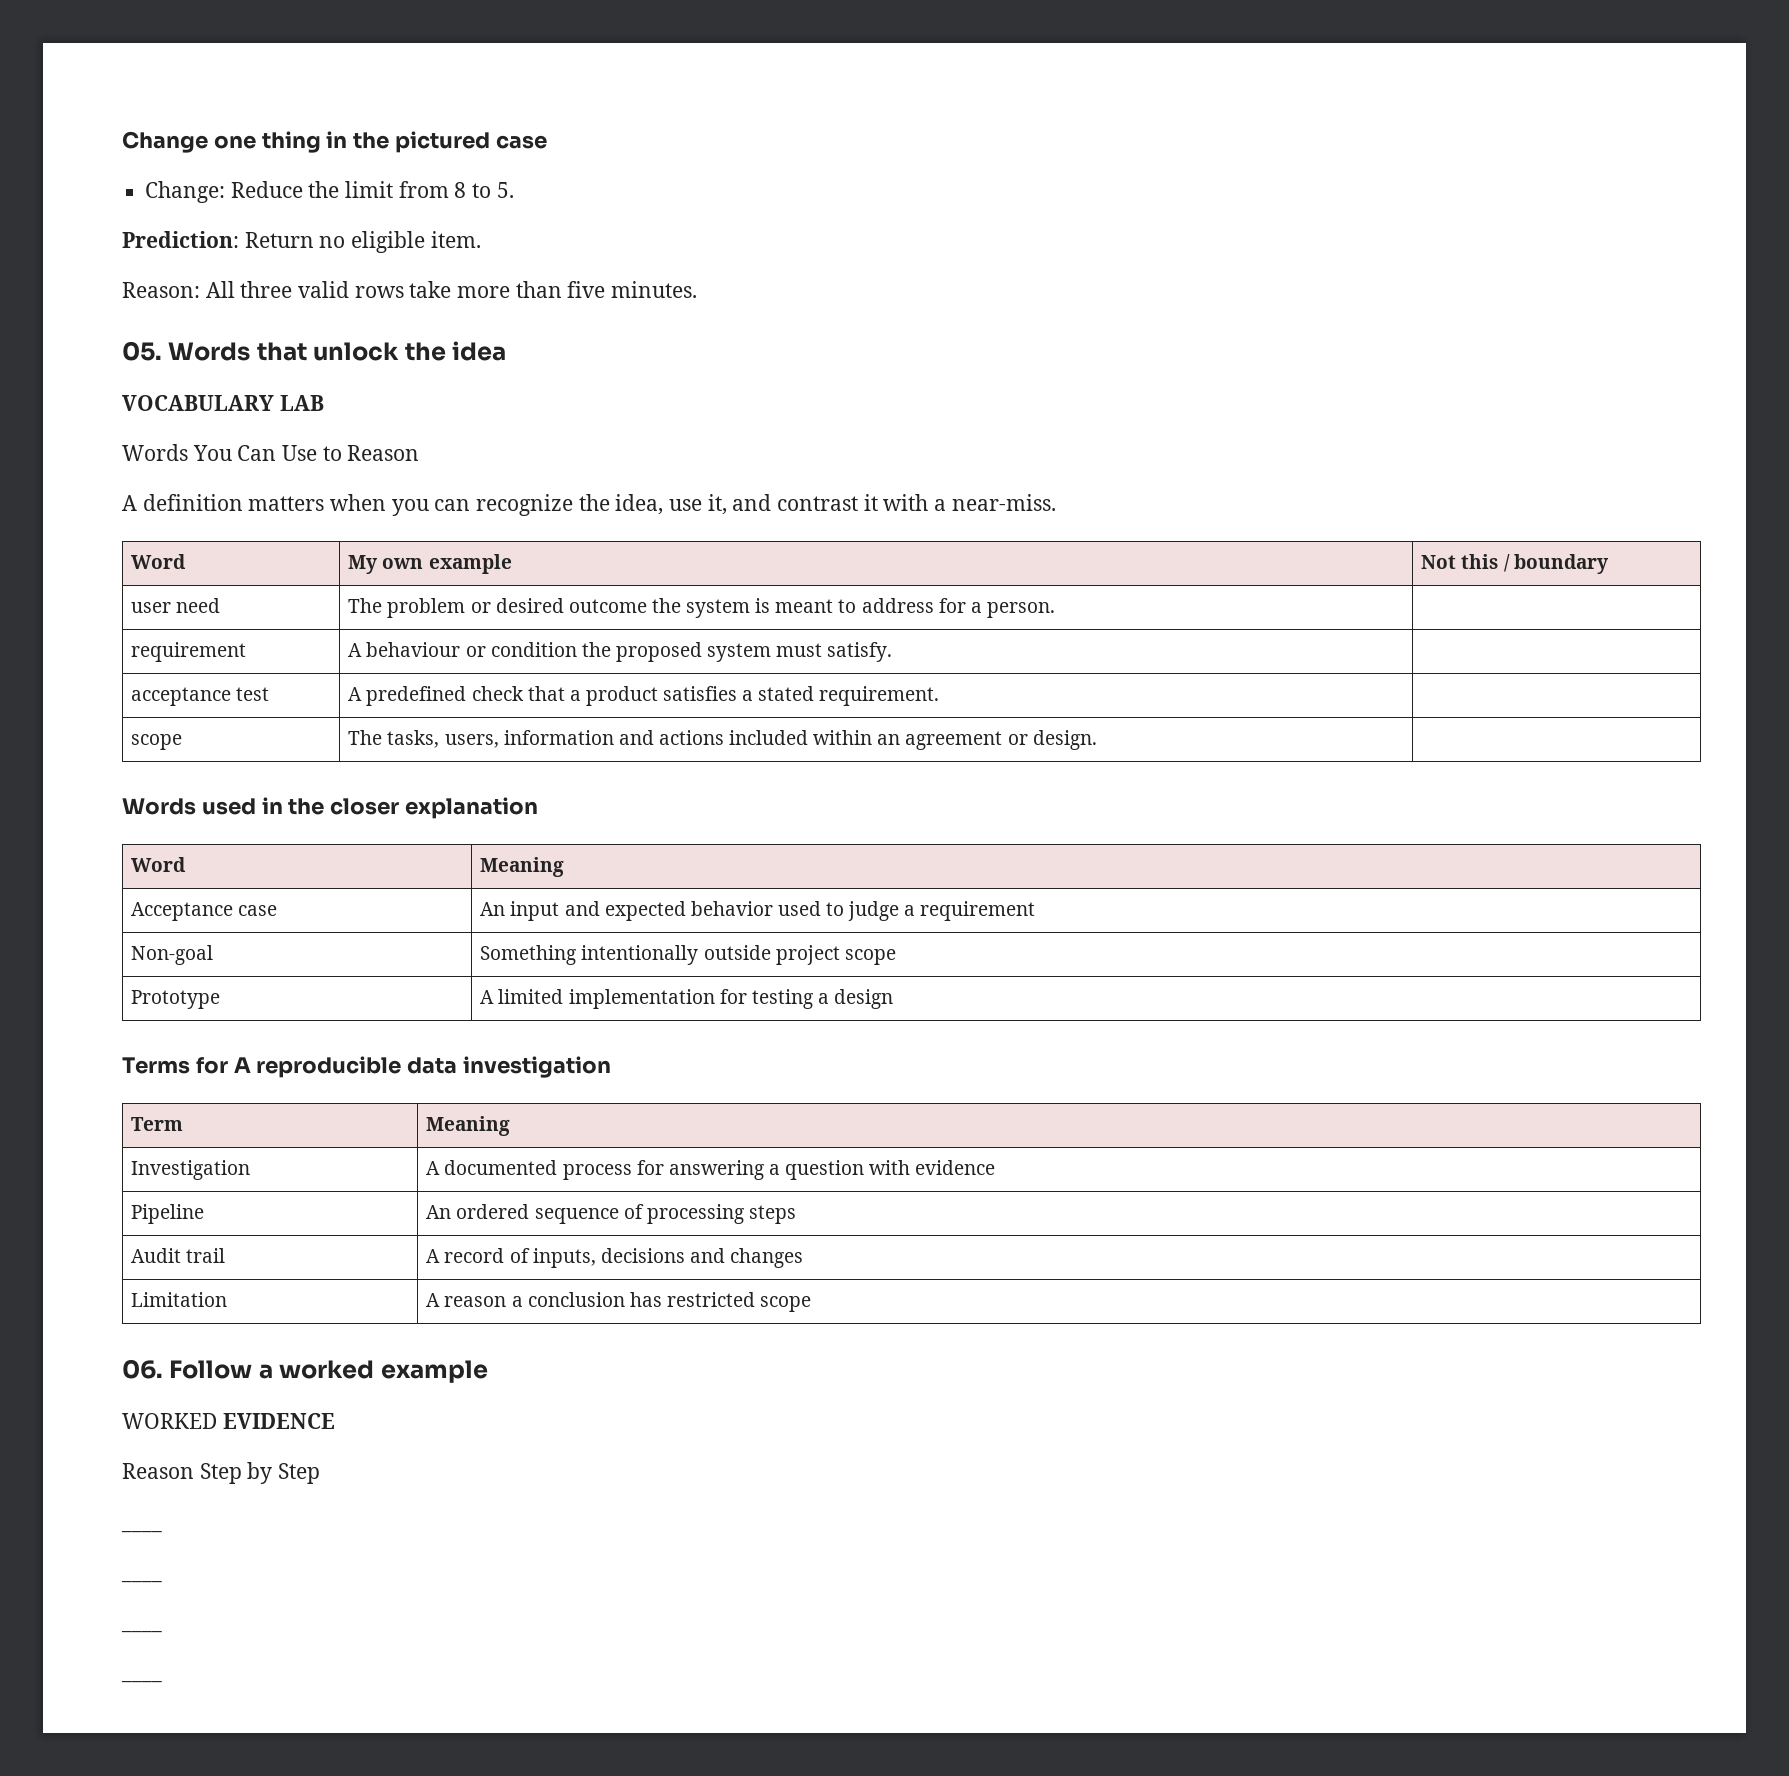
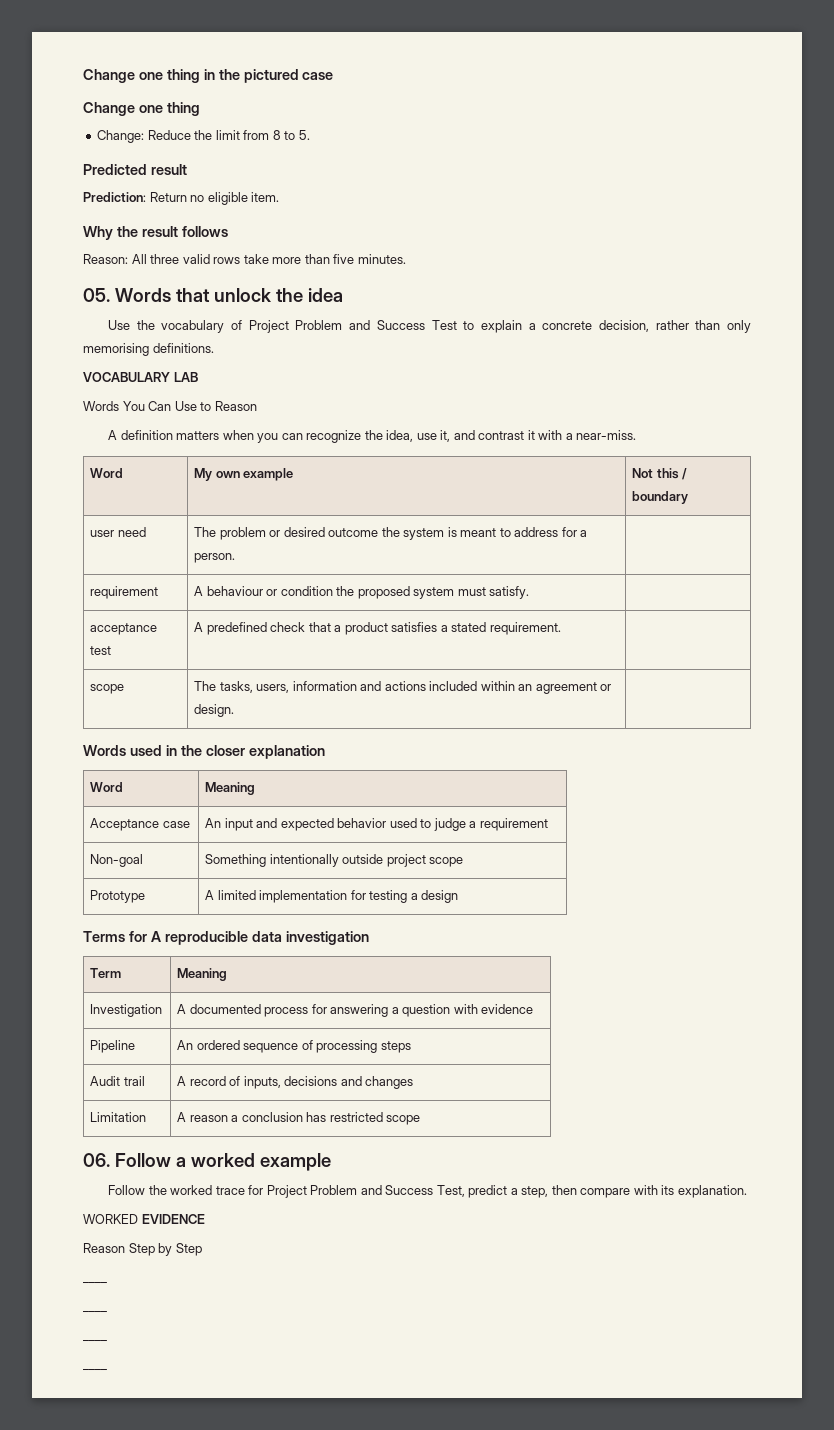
(547, 142) none -> [83,102,200,116] // Change one thing
(514, 190) none -> [83,164,187,175] // Predicted result
(481, 239) none -> [83,226,228,240] // Why the result follows
(507, 351) none -> [108,320,752,333] [83,343,214,356] // Use the vocabulary of Project Problem and Success Test to explain a concrete decision, rather than only memorising definitions.
(488, 1371) none -> [108,1185,747,1198] // Follow the worked trace for Project Problem and Success Test, predict a step, then compare with its explanation.

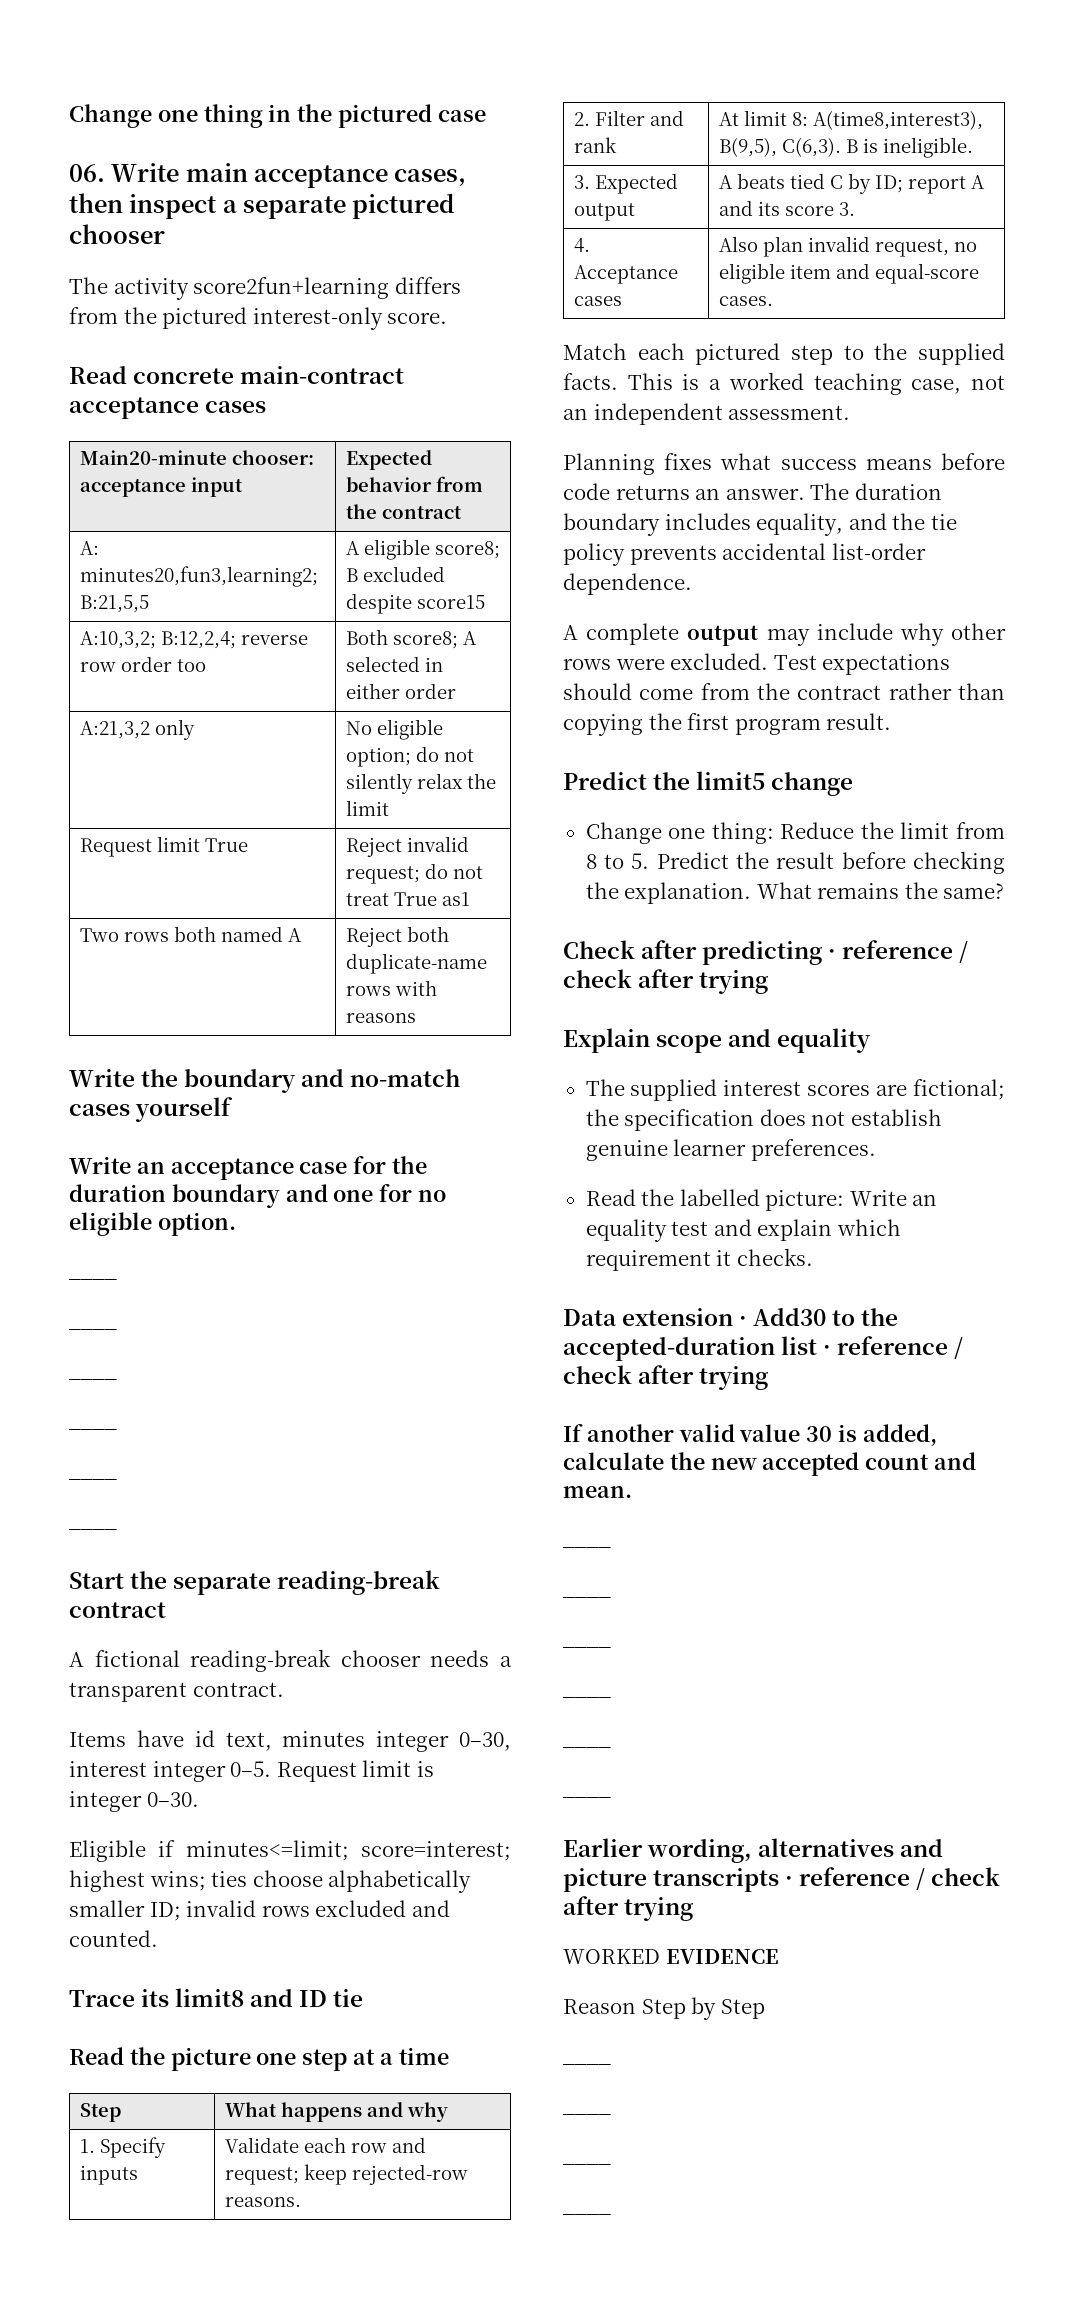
[83,102,200,116] [97,130,145,143] // Change one thing // Change: -> [69,163,467,188] [69,193,455,219] [69,224,165,244] [69,277,461,300] [69,307,448,330] [69,366,405,384] [69,397,267,419] [79,450,314,465] [79,477,243,497] [345,450,432,470] [345,476,483,492] [345,504,462,519] [79,541,99,555] [79,566,318,587] [79,595,149,613] [345,539,500,560] [345,566,445,582] [345,593,485,614] [79,631,308,649] [79,656,206,672] [345,629,477,649] [345,656,443,672] [345,683,456,699] [79,719,195,740] [345,719,443,740] [345,746,474,767] [345,773,496,794] [345,800,389,816] [79,836,248,857] [345,836,469,857] [345,863,483,884] [345,892,470,906] [79,926,302,942] [345,926,449,947] [345,953,487,974] [345,980,437,996] [345,1013,416,1023] [69,1069,461,1093] [69,1097,234,1122] [69,1156,428,1180] [69,1184,447,1208] [69,1212,236,1236] [68,1279,117,1280] [68,1329,117,1330] [68,1379,117,1380] [68,1429,117,1430] [68,1479,117,1480] [68,1529,117,1530] [69,1570,441,1595] [69,1602,166,1618] [69,1649,512,1672] [69,1682,284,1702] [69,1730,511,1752] [69,1760,434,1782] [69,1791,199,1812] [69,1840,511,1862] [69,1870,472,1893] [69,1900,450,1921] [69,1930,158,1947] [69,1988,364,2007] [69,2047,449,2071] [79,2103,121,2122] [224,2102,448,2122] [79,2137,166,2158] [79,2165,138,2185] [224,2137,426,2153] [224,2164,468,2185] [224,2197,301,2207] [573,110,684,126] [573,137,617,153] [718,110,983,130] [718,137,973,158] [573,173,678,194] [573,203,635,221] [718,173,985,194] [718,200,855,216] [573,238,590,252] [573,265,678,284] [573,296,622,306] [718,236,977,257] [718,263,979,284] [718,296,773,306] [563,343,1005,365] [563,372,1005,395] [563,403,851,425] [563,453,1005,475] [563,483,942,500] [563,513,957,536] [563,543,926,566] [563,573,692,595] [563,623,1006,646] [563,653,951,675] [563,683,1005,700] [563,713,892,736] [563,771,854,796] [585,822,774,844] // 06. Write main acceptance cases, then inspect a separate pictured chooser // The activity score2fun+learning differs from the pictured interest-only score. // Read concrete main-contract acceptance cases // Main20-minute chooser: acceptance input | Expected behavior from the contract // A: minutes20,fun3,learning2; B:21,5,5 | A eligible score8; B excluded despite score15 // A:10,3,2; B:12,2,4; reverse row order too | Both score8; A selected in either order // A:21,3,2 only | No eligible option; do not silently relax the limit // Request limit True | Reject invalid request; do not treat True as1 // Two rows both named A | Reject both duplicate-name rows with reasons // Write the boundary and no-match cases yourself // Write an acceptance case for the duration boundary and one for no eligible option. // ____ // ____ // ____ // ____ // ____ // ____ // Start the separate reading-break contract // A fictional reading-break chooser needs a transparent contract. // Items have id text, minutes integer 0–30, interest integer 0–5. Request limit is integer 0–30. // Eligible if minutes<=limit; score=interest; highest wins; ties choose alphabetically smaller ID; invalid rows excluded and counted. // Trace its limit8 and ID tie // Read the picture one step at a time // Step | What happens and why // 1. Specify inputs | Validate each row and request; keep rejected-row reasons. // 2. Filter and rank | At limit 8: A(time8,interest3), B(9,5), C(6,3). B is ineligible. // 3. Expected output | A beats tied C by ID; report A and its score 3. // 4. Acceptance cases | Also plan invalid request, no eligible item and equal-score cases. // Match each pictured step to the supplied facts. This is a worked teaching case, not an independent assessment. // Planning fixes what success means before code returns an answer. The duration boundary includes equality, and the tie policy prevents accidental list-order dependence. // A complete output may include why other rows were excluded. Test expectations should come from the contract rather than copying the first program result. // Predict the limit5 change // Change one thing:
[83,164,187,175] [83,192,280,205] [83,226,228,240] [83,254,406,264] [83,288,343,302] [108,320,752,333] [83,343,214,356] [83,372,198,382] [83,401,257,411] [108,430,637,443] [90,468,124,478] [194,468,294,481] [632,468,688,480] [632,491,689,504] [90,527,146,537] [194,527,588,540] [194,553,236,563] [90,586,159,599] [194,586,530,599] [90,623,158,635] [90,646,112,655] [194,622,561,635] [90,684,125,694] [194,681,612,694] [194,704,235,717] [83,745,325,759] [90,782,124,792] [205,782,256,795] [90,818,190,831] [205,818,548,831] [90,854,144,867] [205,854,464,867] [90,890,146,903] [205,890,459,903] [83,931,369,945] [90,968,122,978] [177,968,228,981] [90,1004,163,1017] [177,1004,534,1017] [90,1040,136,1053] [177,1040,411,1053] [90,1076,145,1086] [177,1076,414,1089] [90,1112,147,1122] [177,1112,421,1125] [83,1153,331,1171] [108,1185,747,1198] // Predicted result // Prediction: Return no eligible item. // Why the result follows // Reason: All three valid rows take more than five minutes. // 05. Words that unlock the idea // Use the vocabulary of Project Problem and Success Test to explain a concrete decision, rather than only memorising definitions. // VOCABULARY LAB // Words You Can Use to Reason // A definition matters when you can recognize the idea, use it, and contrast it with a near-miss. // Word | My own example | Not this / boundary // user need | The problem or desired outcome the system is meant to address for a person. | // requirement | A behaviour or condition the proposed system must satisfy. | // acceptance test | A predefined check that a product satisfies a stated requirement. | // scope | The tasks, users, information and actions included within an agreement or design. | // Words used in the closer explanation // Word | Meaning // Acceptance case | An input and expected behavior used to judge a requirement // Non-goal | Something intentionally outside project scope // Prototype | A limited implementation for testing a design // Terms for A reproducible data investigation // Term | Meaning // Investigation | A documented process for answering a question with evidence // Pipeline | An ordered sequence of processing steps // Audit trail | A record of inputs, decisions and changes // Limitation | A reason a conclusion has restricted scope // 06. Follow a worked example // Follow the worked trace for Project Problem and Success Test, predict a step, then compare with its explanation. -> [656,851,1005,874] [585,882,1005,904] [563,940,969,965] [563,969,769,994] [563,1028,872,1053] [585,1079,1005,1101] [585,1109,942,1131] [585,1139,876,1161] [585,1189,938,1211] [585,1219,901,1242] [585,1248,813,1271] [563,1308,899,1326] [563,1336,964,1361] [563,1365,769,1390] [563,1424,937,1446] [563,1452,977,1476] [563,1486,632,1498] [562,1547,611,1548] [562,1597,611,1598] [562,1647,611,1648] [562,1697,611,1698] [562,1747,611,1748] [562,1797,611,1798] [563,1838,944,1863] [563,1867,1001,1892] [563,1896,694,1921] Predict the result before checking the explanation. What remains the same? // Check after predicting · reference / check after trying // Explain scope and equality // The supplied interest scores are fictional; the specification does not establish genuine learner preferences. // Read the labelled picture: Write an equality test and explain which requirement it checks. // Data extension · Add30 to the accepted-duration list · reference / check after trying // If another valid value 30 is added, calculate the new accepted count and mean. // ____ // ____ // ____ // ____ // ____ // ____ // Earlier wording, alternatives and picture transcripts · reference / check after trying

